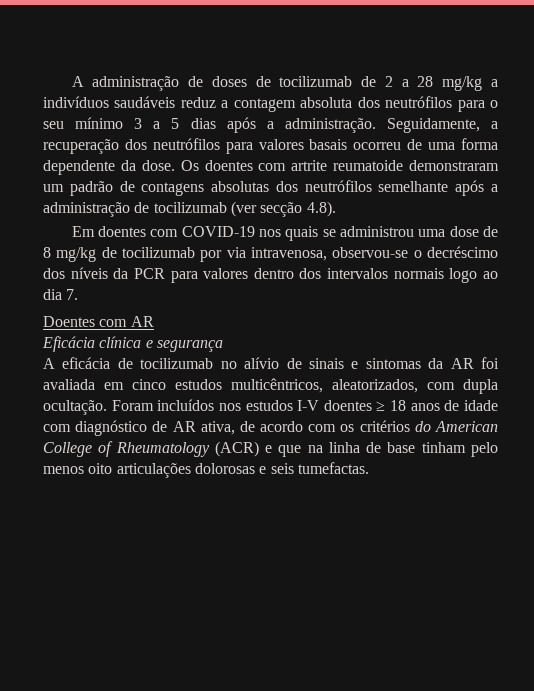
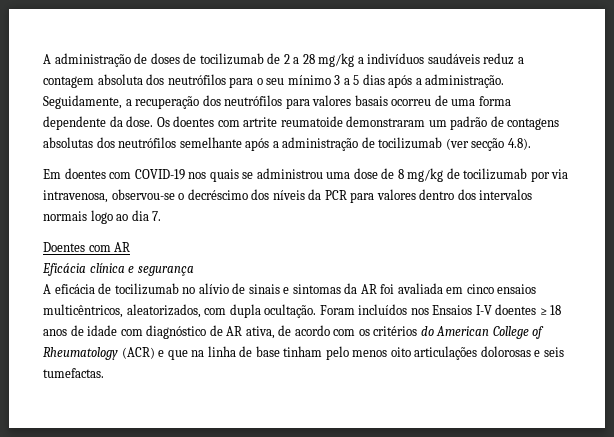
[175,379,222,390] estudos -> [497,284,537,294] ensaios
[245,400,293,411] estudos -> [432,305,473,315] Ensaios

